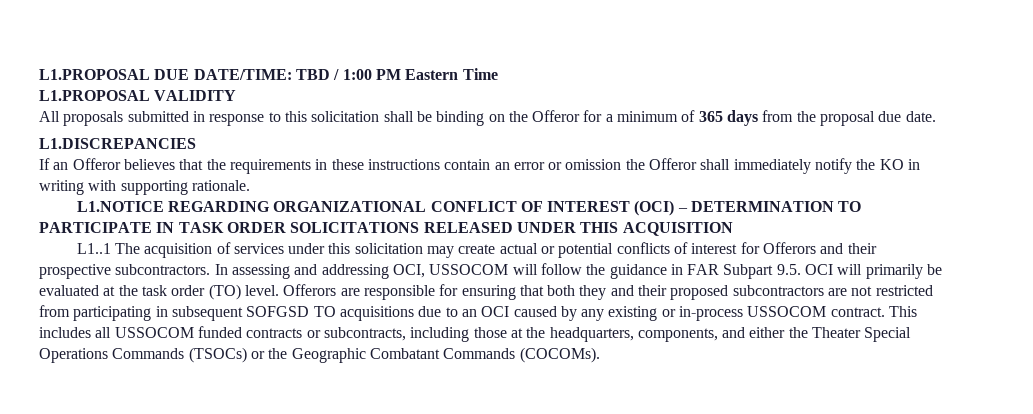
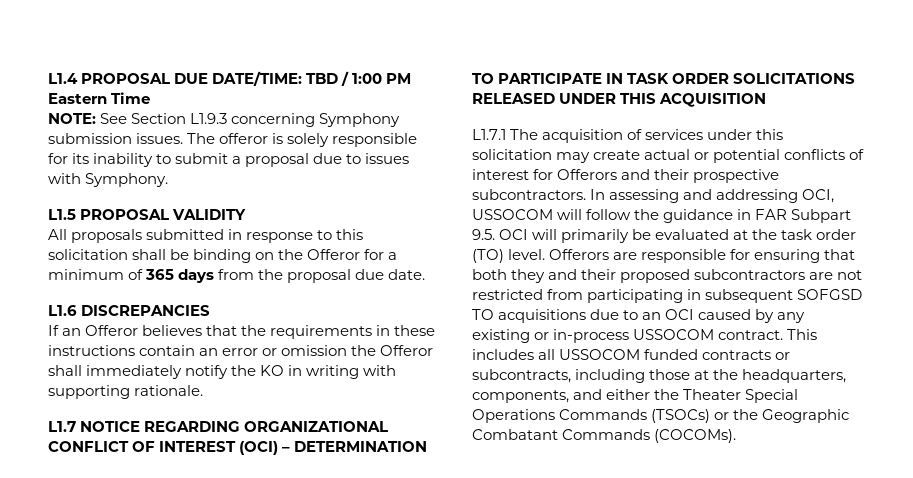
[39,69,150,80] L1.PROPOSAL -> [48,73,171,84] L1.4 PROPOSAL
[39,90,150,101] L1.PROPOSAL -> [48,113,401,127] [48,133,418,147] [48,153,410,167] [48,173,169,187] [48,209,170,220] NOTE: See Section L1.9.3 concerning Symphony submission issues. The offeror is solely responsible for its inability to submit a proposal due to issues with Symphony. // L1.5 PROPOSAL
[39,138,196,149] L1.DISCREPANCIES -> [48,305,211,316] L1.6 DISCREPANCIES
[76,201,164,212] L1.NOTICE -> [48,421,141,432] L1.7 NOTICE
[76,243,111,254] L1..1 -> [472,129,506,140] L1.7.1

